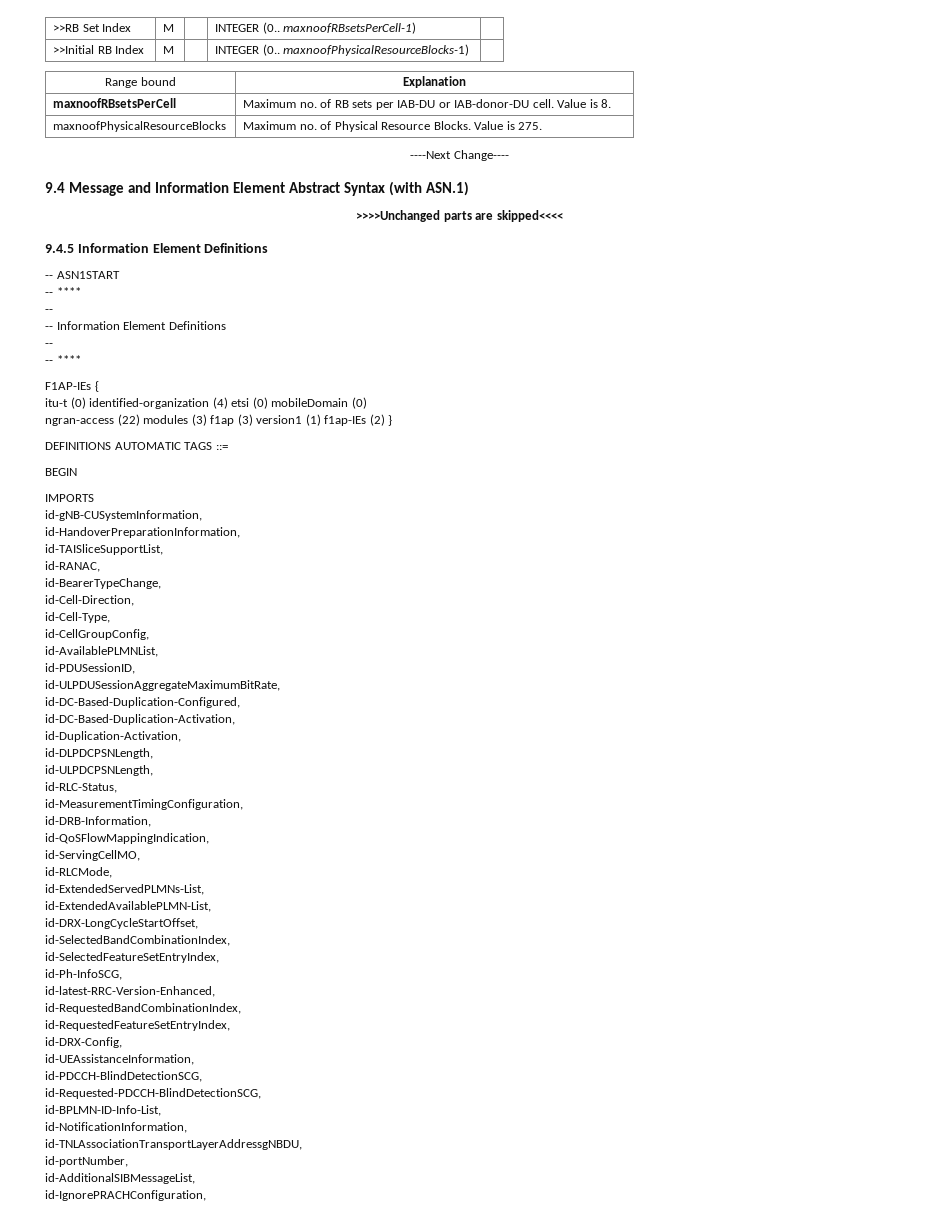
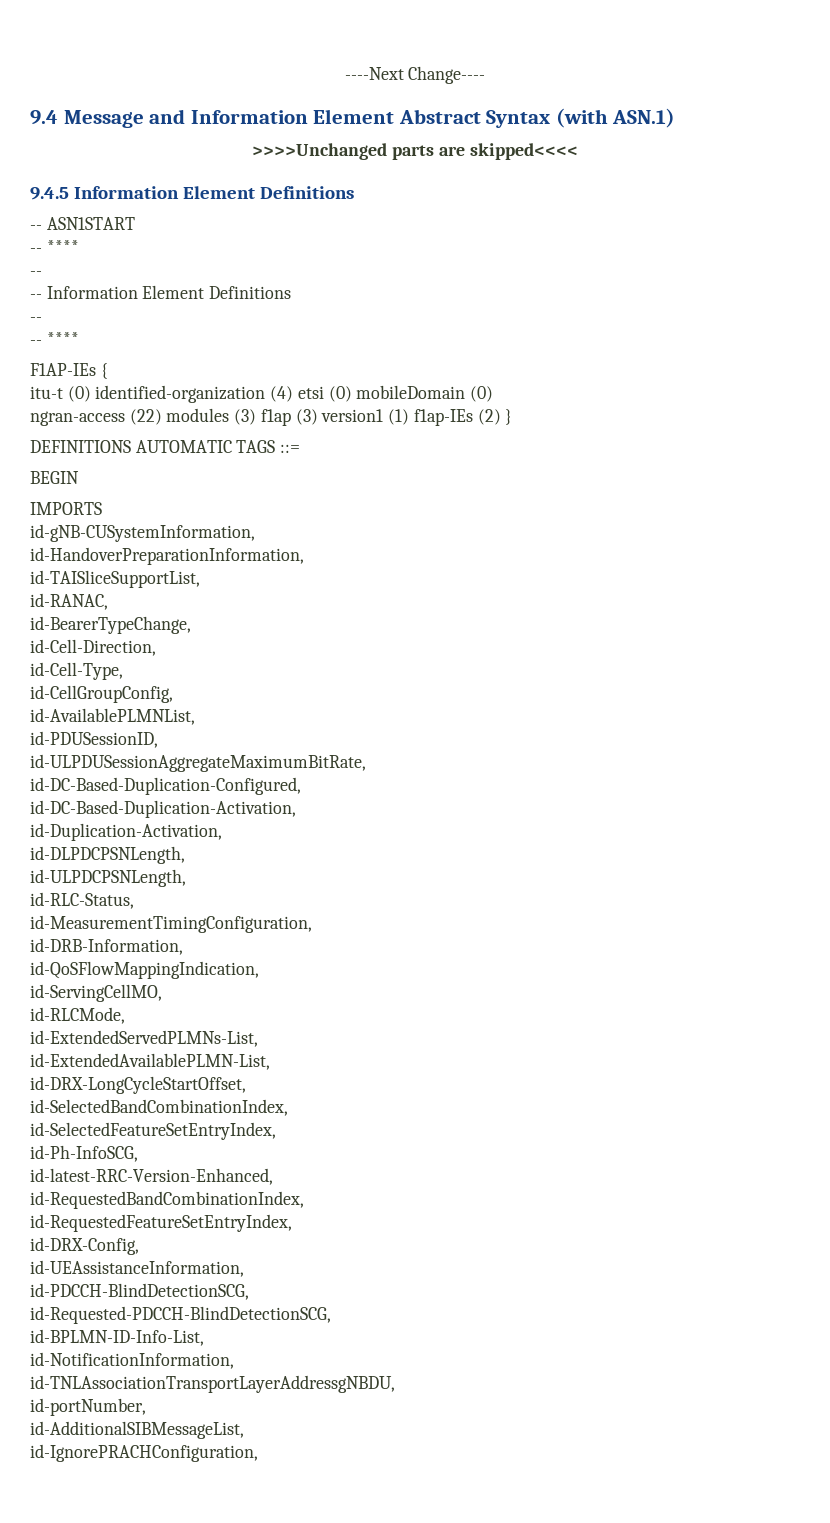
[53,23,132,32] [163,24,175,32] [215,22,417,34] [53,45,145,54] [163,46,175,54] [215,44,470,56] [105,77,176,88] [403,76,467,88] [53,98,177,108] [243,99,612,110] [53,121,227,132] [243,121,543,132] >>RB Set Index | M | | INTEGER (0.. maxnoofRBsetsPerCell-1) | // >>Initial RB Index | M | | INTEGER (0.. maxnoofPhysicalResourceBlocks-1) | // Range bound | Explanation // maxnoofRBsetsPerCell | Maximum no. of RB sets per IAB-DU or IAB-donor-DU cell. Value is 8. // maxnoofPhysicalResourceBlocks | Maximum no. of Physical Resource Blocks. Value is 275. // -> (344, 73) none

